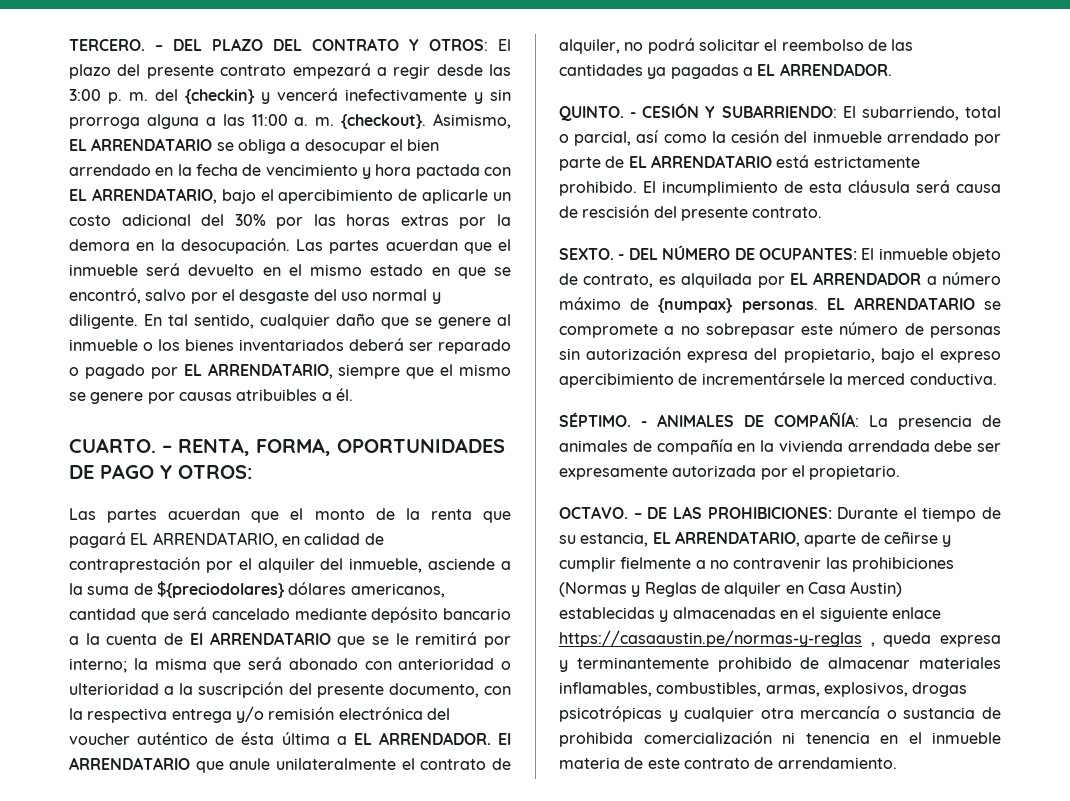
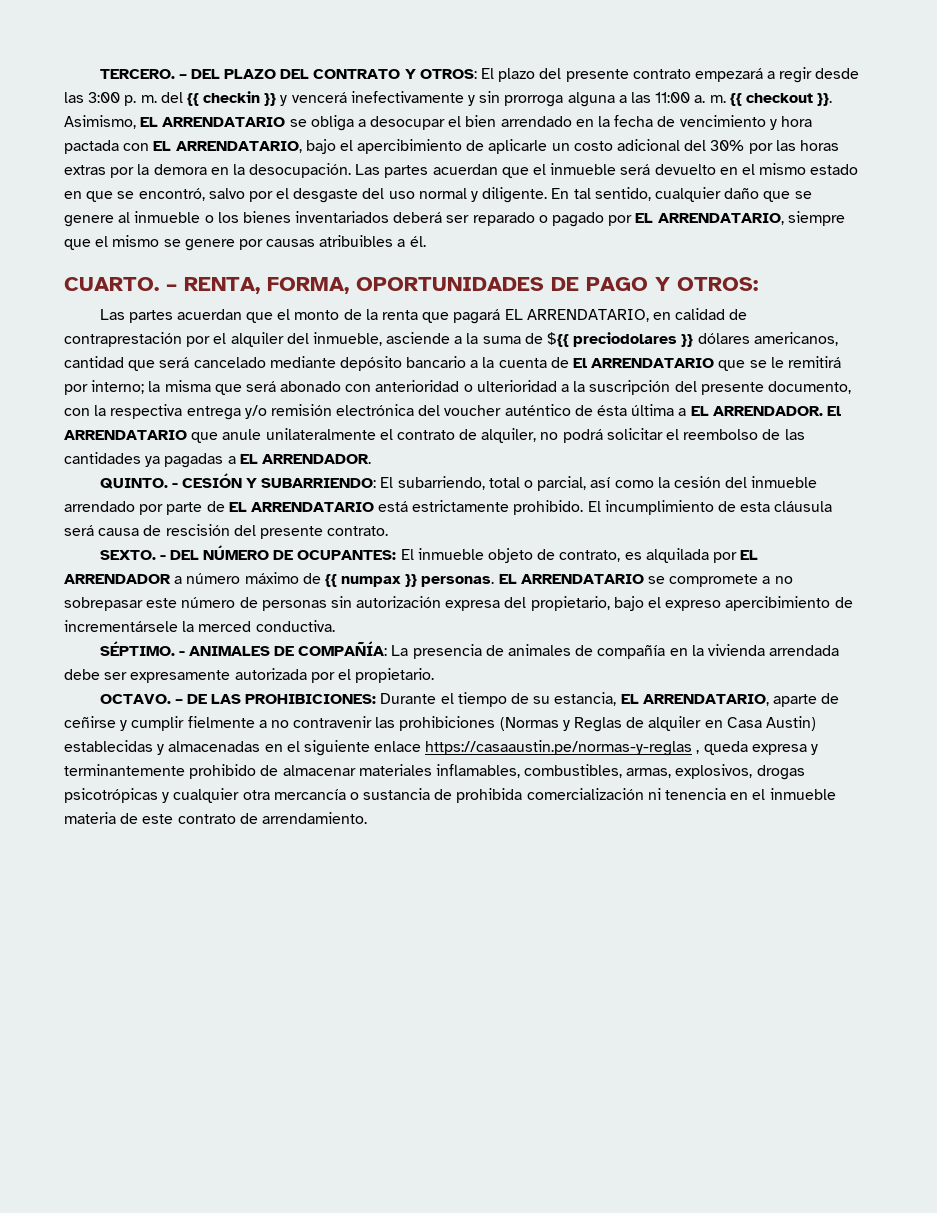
[185,89,255,104] {checkin} -> [186,91,277,106] {{ checkin }}
[341,114,427,129] {checkout}. -> [729,93,833,106] {{ checkout }}.
[156,581,285,598] ${preciodolares} -> [547,332,694,347] ${{ preciodolares }}
[658,298,734,313] {numpax} -> [324,574,418,587] {{ numpax }}

